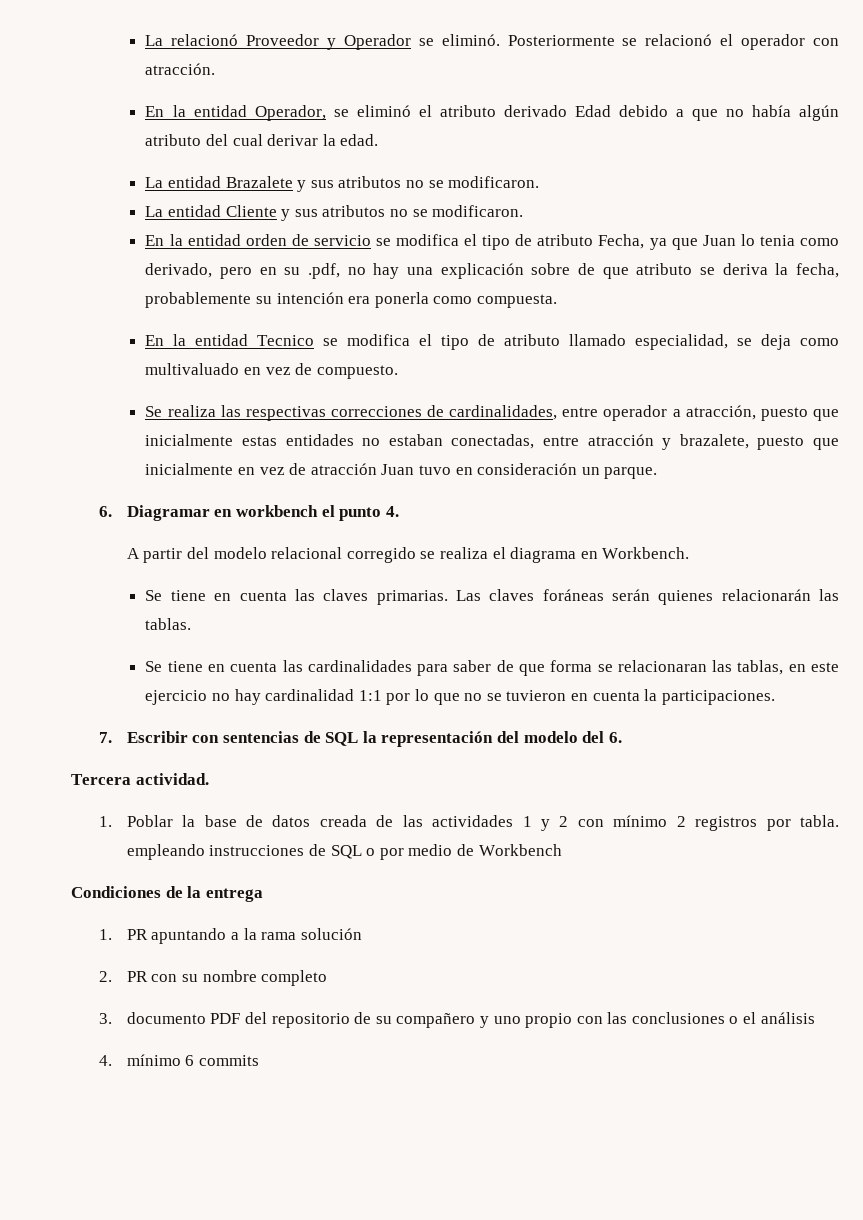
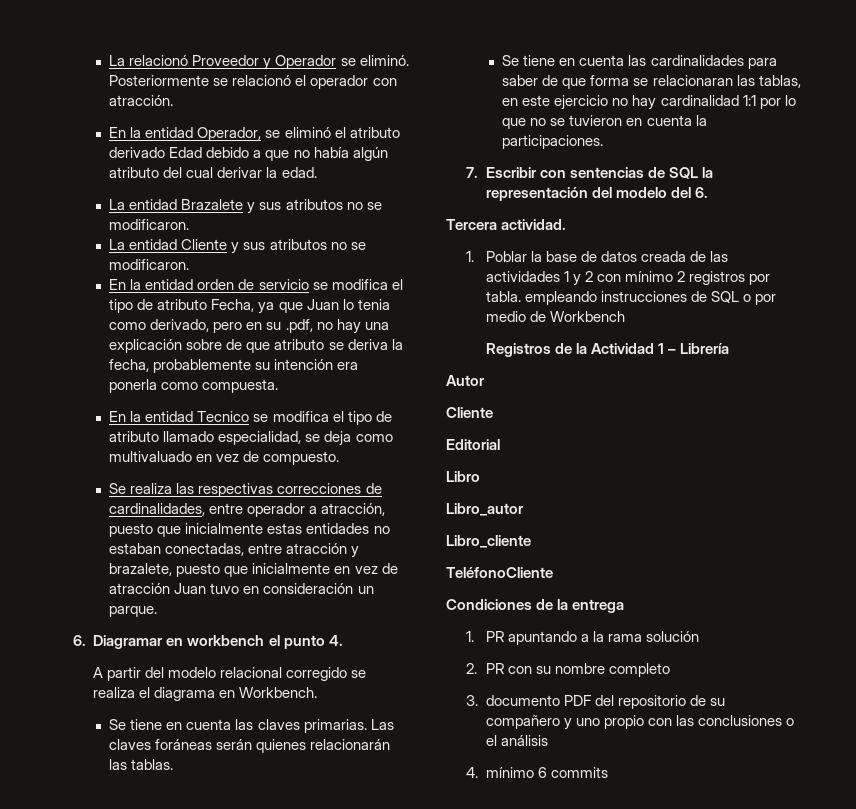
(562, 850) none -> [485,343,730,357] [446,375,485,386] [446,407,493,418] [446,439,500,450] [446,471,480,482] [446,503,524,516] [446,535,531,548] [446,567,553,578] // Registros de la Actividad 1 – Librería // Autor // Cliente // Editorial // Libro // Libro_autor // Libro_cliente // TeléfonoCliente

